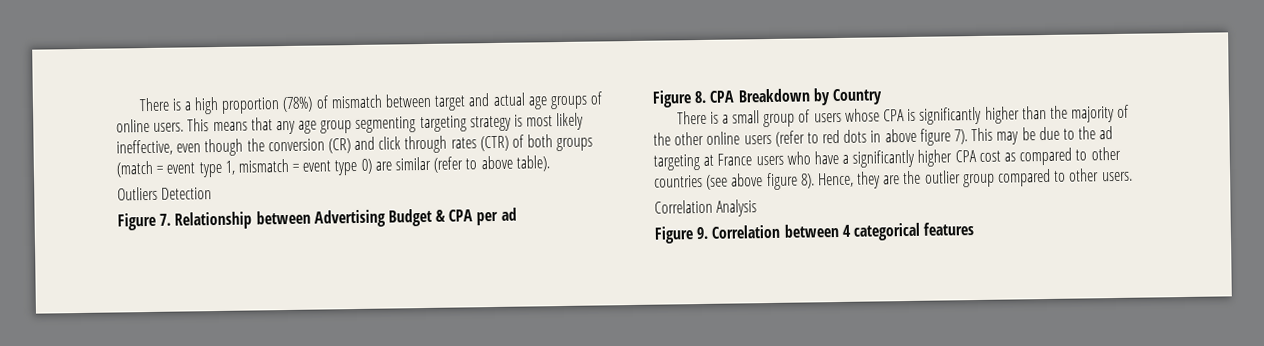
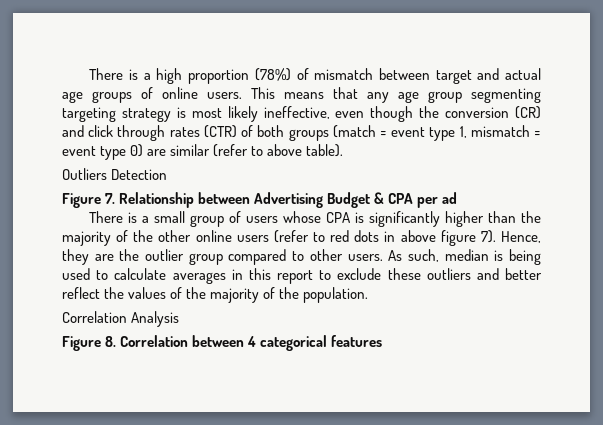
[652,88,883,108] // Figure 8. CPA Breakdown by Country -> (458, 198) none
[971,126,1114,145] [653,146,1121,171] [654,172,815,191] This may be due to the ad targeting at France users who have a significantly higher CPA cost as compared to other countries (see above figure 8). -> (496, 236) none
(1133, 176) none -> [388,249,541,265] [62,268,542,284] [62,287,369,303] As such, median is being used to calculate averages in this report to exclude these outliers and better reflect the values of the majority of the population.
[696,226,709,240] 9. -> [105,336,117,347] 8.

